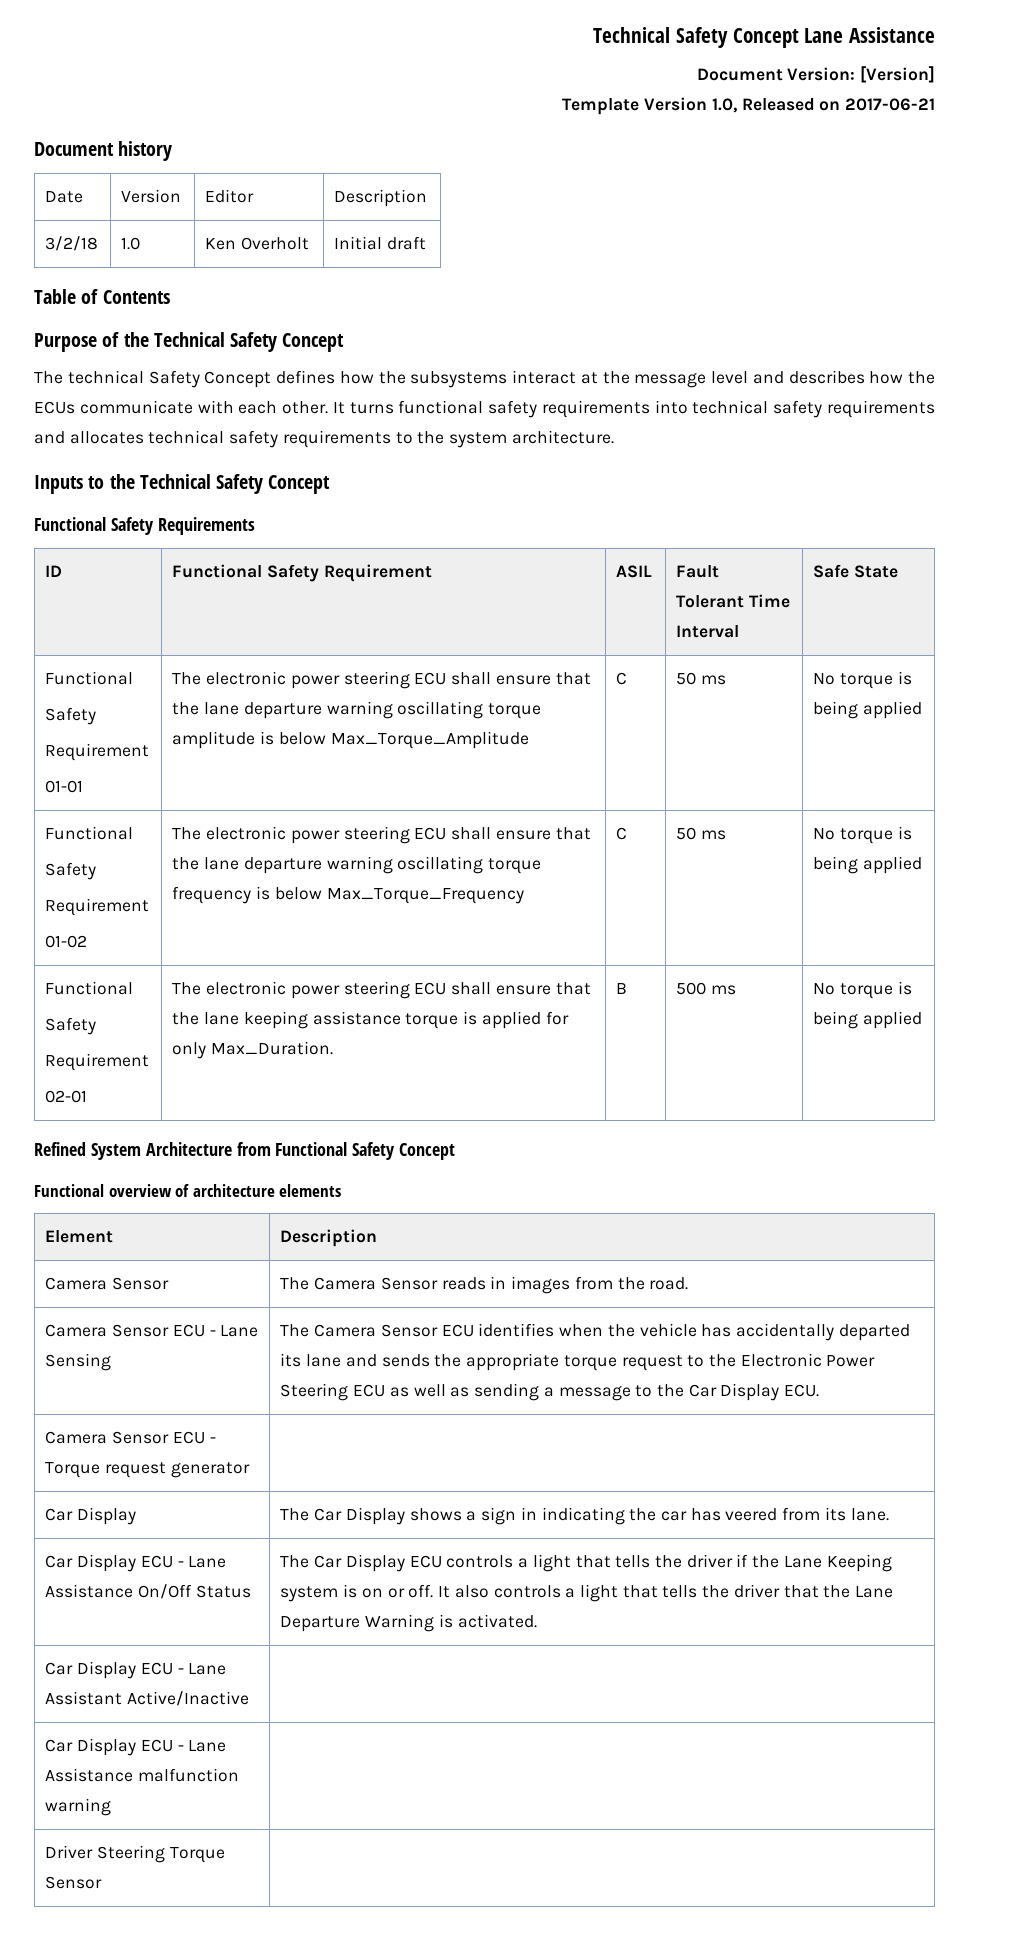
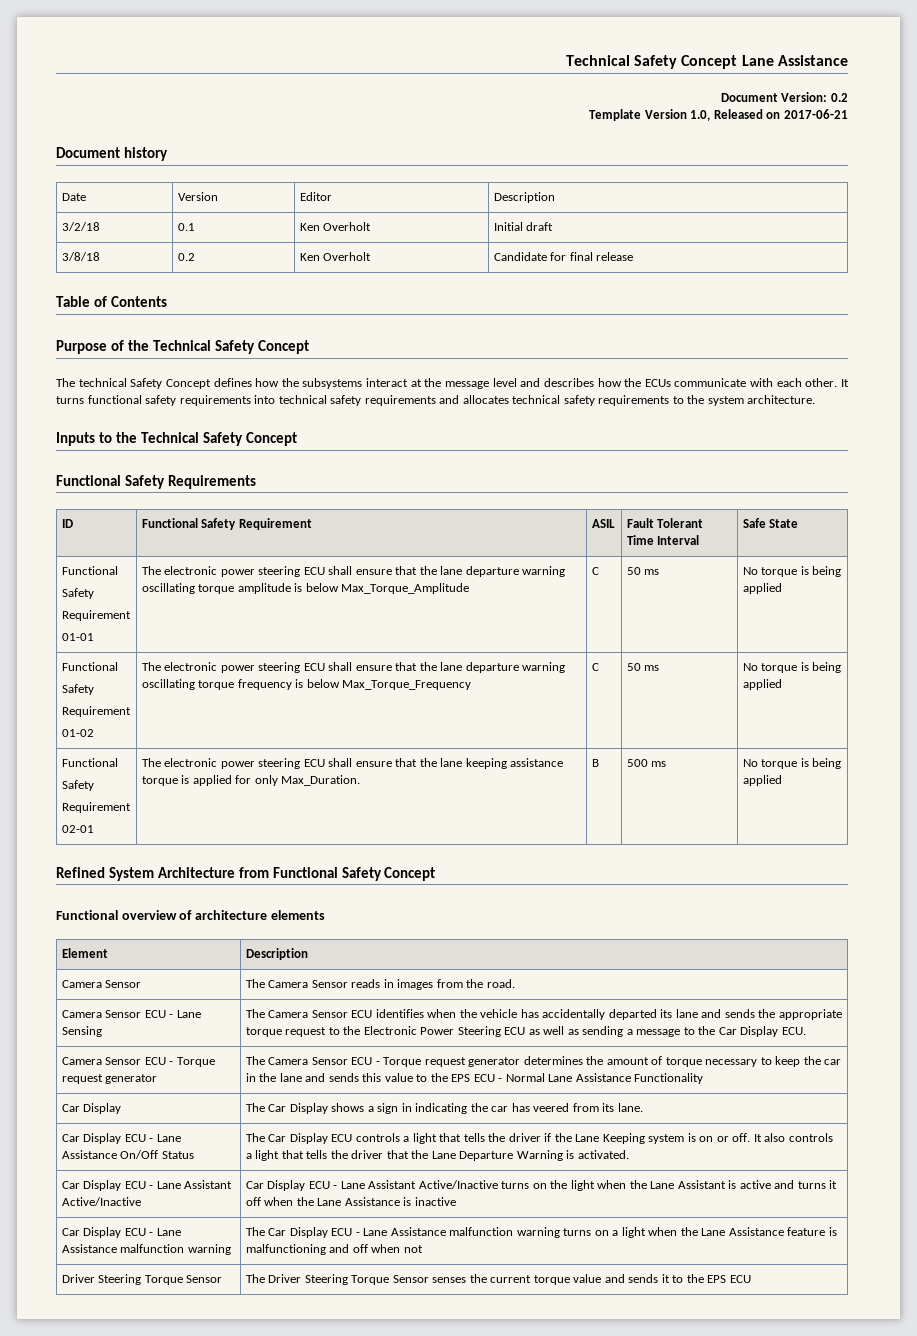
[860,66,935,83] [Version] -> [831,93,848,102] 0.2
[121,237,141,250] 1.0 -> [177,223,195,231] 0.1
(427, 243) none -> [61,252,100,261] [177,253,195,261] [299,252,372,261] [493,252,634,261] // 3/8/18 | 0.2 | Ken Overholt | Candidate for final release
(250, 1470) none -> [245,1056,842,1067] [245,1073,704,1084] The Camera Sensor ECU - Torque request generator determines the amount of torque necessary to keep the car in the lane and sends this value to the EPS ECU - Normal Lane Assistance Functionality
(250, 1698) none -> [245,1180,838,1191] [245,1197,456,1206] Car Display ECU - Lane Assistant Active/Inactive turns on the light when the Lane Assistant is active and turns it off when the Lane Assistance is inactive
[45,1845,225,1863] [45,1876,103,1889] // Driver Steering Torque Sensor | -> [245,1227,837,1238] [245,1244,423,1255] [61,1274,223,1285] [245,1274,751,1285] The Car Display ECU - Lane Assistance malfunction warning turns on a light when the Lane Assistance feature is malfunctioning and off when not // Driver Steering Torque Sensor | The Driver Steering Torque Sensor senses the current torque value and sends it to the EPS ECU

